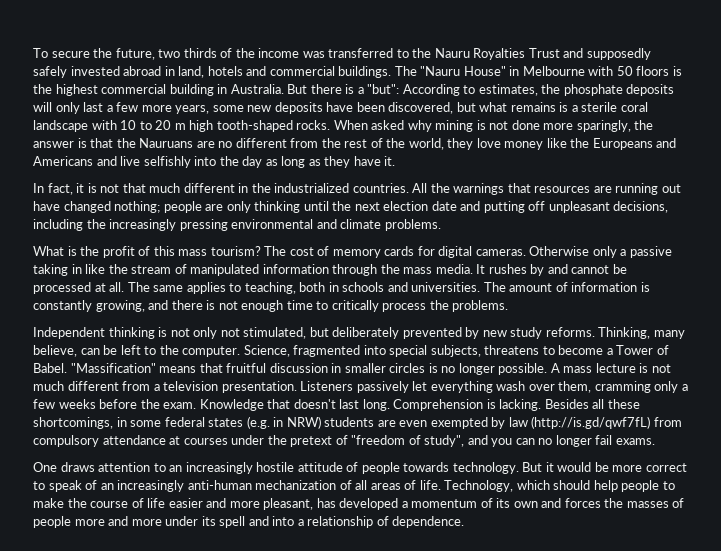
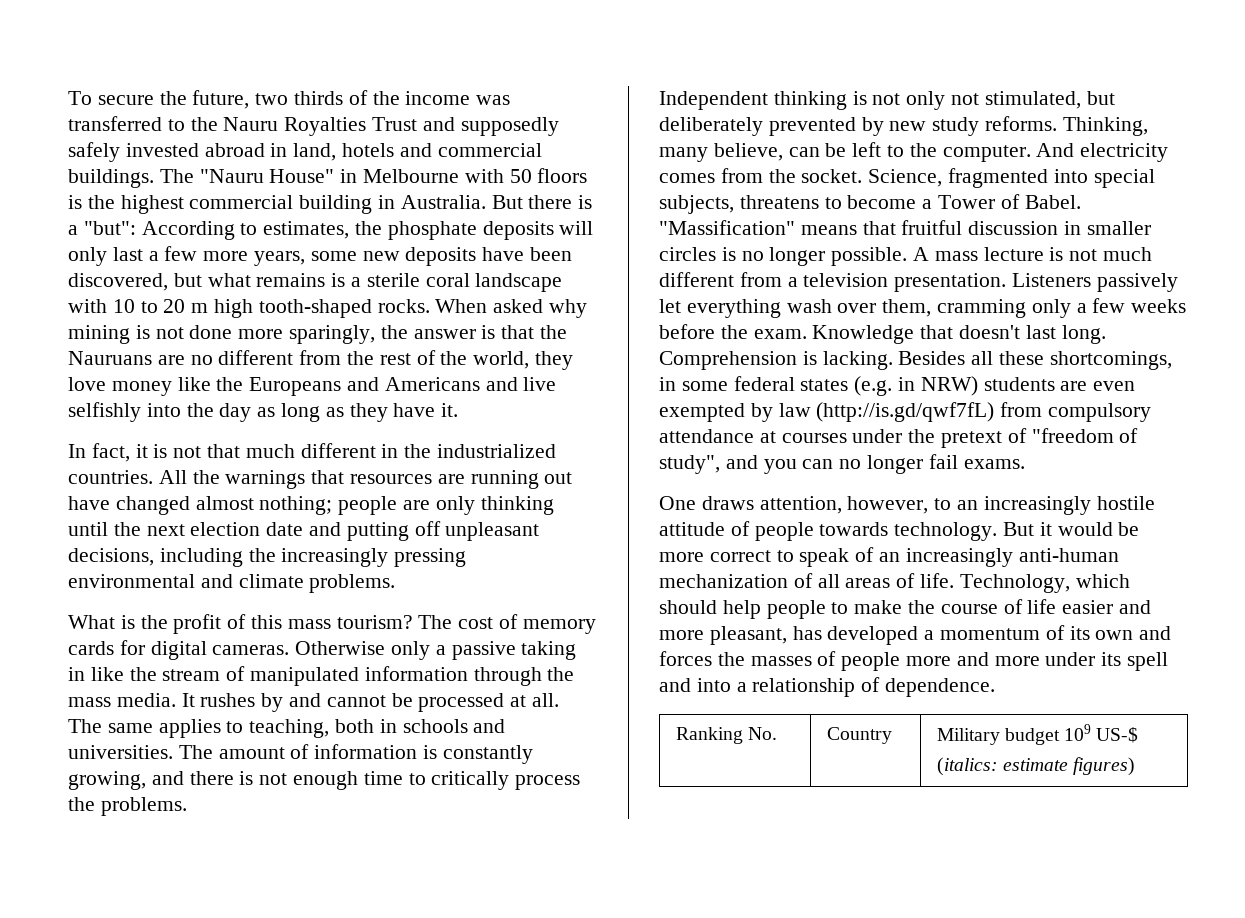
(111, 207) none -> [195,496,254,510] almost
(241, 351) none -> [1036,143,1169,162] [659,168,863,183] And electricity comes from the socket.
[98,462,151,472] attention -> [759,496,929,514] attention, however,
(465, 522) none -> [675,727,777,744] [826,727,892,744] [936,724,1139,745] [936,757,1136,776] // Ranking No. | Country | Military budget 109 US-$ // (italics: estimate figures)

